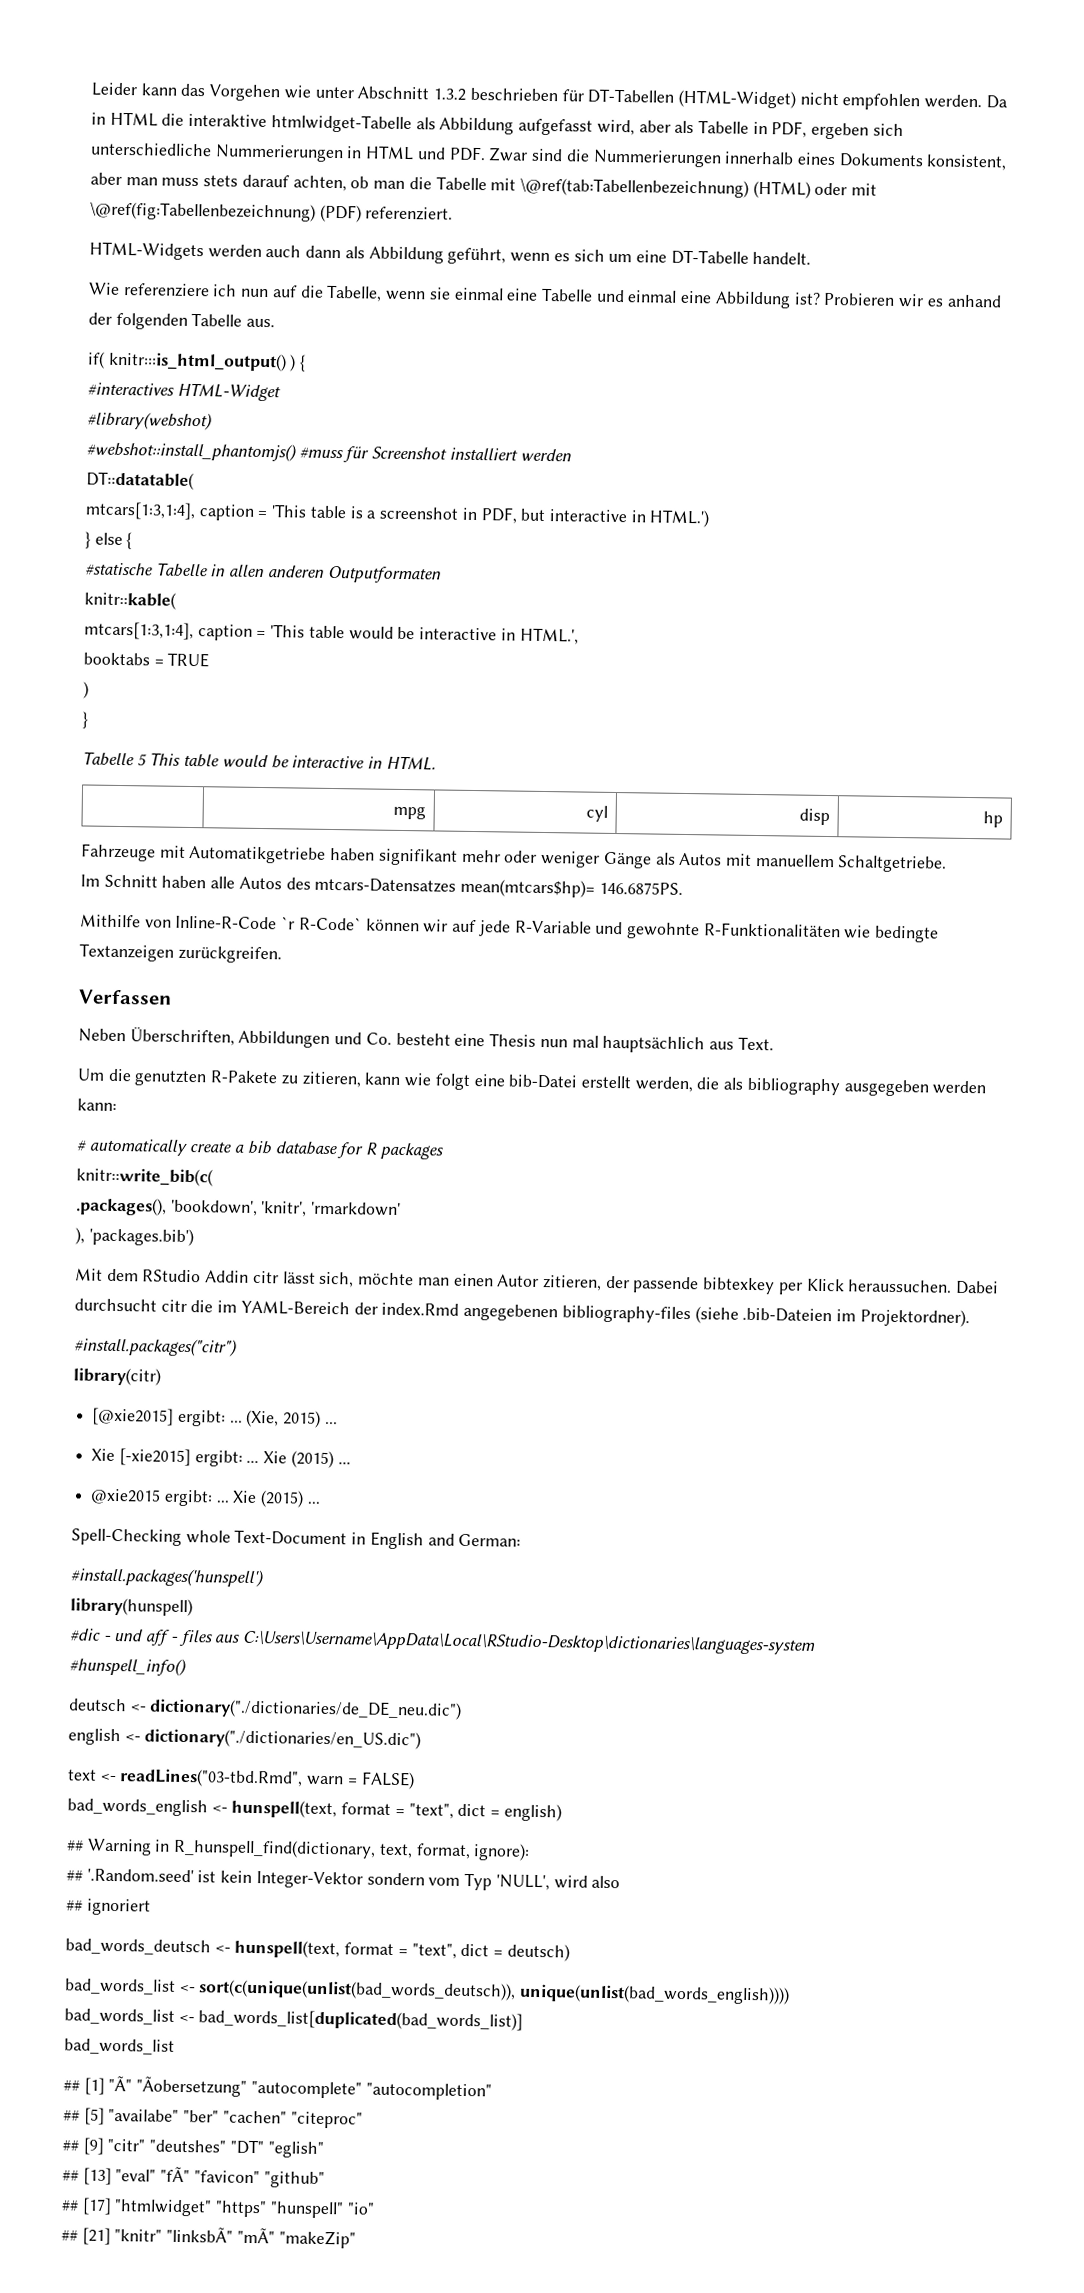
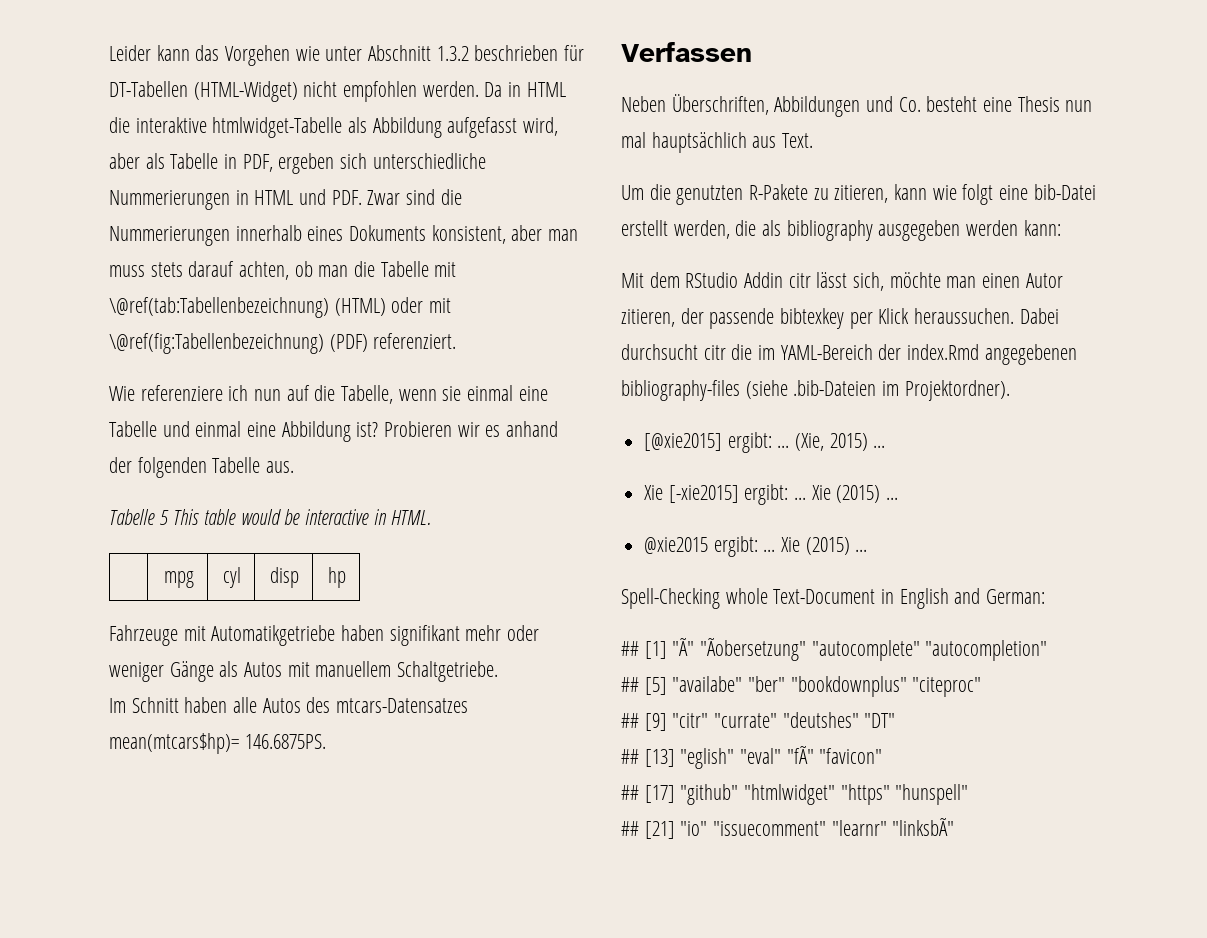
[89,241,812,265] // HTML-Widgets werden auch dann als Abbildung geführt, wenn es sich um eine DT-Tabelle handelt. -> (457, 341) none
[87,351,307,372] [87,382,281,402] [87,411,213,431] [86,441,572,463] [86,471,194,491] [85,501,711,528] [85,531,133,550] [85,562,442,584] [84,591,176,610] [84,621,579,645] [83,652,210,668] [83,681,89,699] [82,711,89,729] // if( knitr:::is_html_output() ) { // #interactives HTML-Widget // #library(webshot) // #webshot::install_phantomjs() #muss für Screenshot installiert werden // DT::datatable( // mtcars[1:3,1:4], caption = 'This table is a screenshot in PDF, but interactive in HTML.') // } else { // #statische Tabelle in allen anderen Outputformaten // knitr::kable( // mtcars[1:3,1:4], caption = 'This table would be interactive in HTML.', // booktabs = TRUE // ) // } -> (294, 467) none
[80,914,940,943] [79,943,282,964] // Mithilfe von Inline-R-Code `r R-Code` können wir auf jede R-Variable und gewohnte R-Funktionalitäten wie bedingte Textanzeigen zurückgreifen. -> (326, 741) none
[76,1138,444,1160] [76,1167,213,1187] [75,1197,402,1217] [75,1227,194,1247] // # automatically create a bib database for R packages // knitr::write_bib(c( // .packages(), 'bookdown', 'knitr', 'rmarkdown' // ), 'packages.bib') -> (1061, 228) none
[74,1337,238,1357] [73,1367,161,1386] // #install.packages("citr") // library(citr) -> (1010, 390) none
[70,1567,264,1588] [70,1597,193,1617] [69,1628,817,1655] [69,1657,187,1677] [68,1698,463,1720] [68,1728,422,1750] [67,1768,415,1790] [67,1798,562,1822] [66,1838,531,1861] [66,1868,621,1891] [66,1898,151,1916] [65,1938,570,1962] [64,1978,791,2005] [64,2008,524,2031] [64,2038,175,2055] // #install.packages('hunspell') // library(hunspell) // #dic - und aff - files aus C:\Users\Username\AppData\Local\RStudio-Desktop\dictionaries\languages-system // #hunspell_info() // deutsch <- dictionary("./dictionaries/de_DE_neu.dic") // english <- dictionary("./dictionaries/en_US.dic") // text <- readLines("03-tbd.Rmd", warn = FALSE) // bad_words_english <- hunspell(text, format = "text", dict = english) // ## Warning in R_hunspell_find(dictionary, text, format, ignore): // ## '.Random.seed' ist kein Integer-Vektor sondern vom Typ 'NULL', wird also // ## ignoriert // bad_words_deutsch <- hunspell(text, format = "text", dict = deutsch) // bad_words_list <- sort(c(unique(unlist(bad_words_deutsch)), unique(unlist(bad_words_english)))) // bad_words_list <- bad_words_list[duplicated(bad_words_list)] // bad_words_list -> (1046, 596) none
[222,2110,287,2124] "cachen" -> [790,676,907,697] "bookdownplus"
(146, 2145) none -> [714,713,778,728] "currate"
[267,2141,324,2159] "eglish" -> (896, 720) none
(112, 2176) none -> [680,748,735,769] "eglish"
[263,2171,325,2189] "github" -> (883, 756) none
(112, 2206) none -> [680,784,739,805] "github"
[346,2202,375,2215] "io" -> (969, 794) none
[114,2226,356,2249] "knitr" "linksbÃ" "mÃ" "makeZip" -> [680,817,955,836] "io" "issuecomment" "learnr" "linksbÃ"

